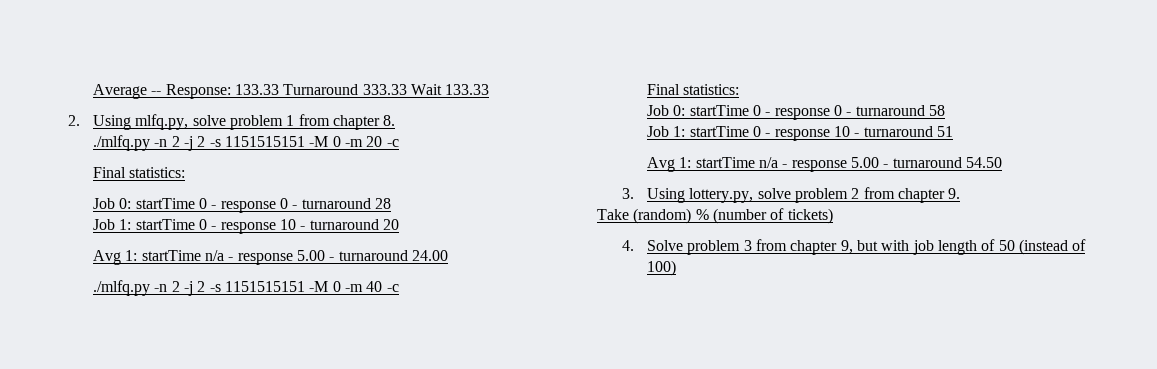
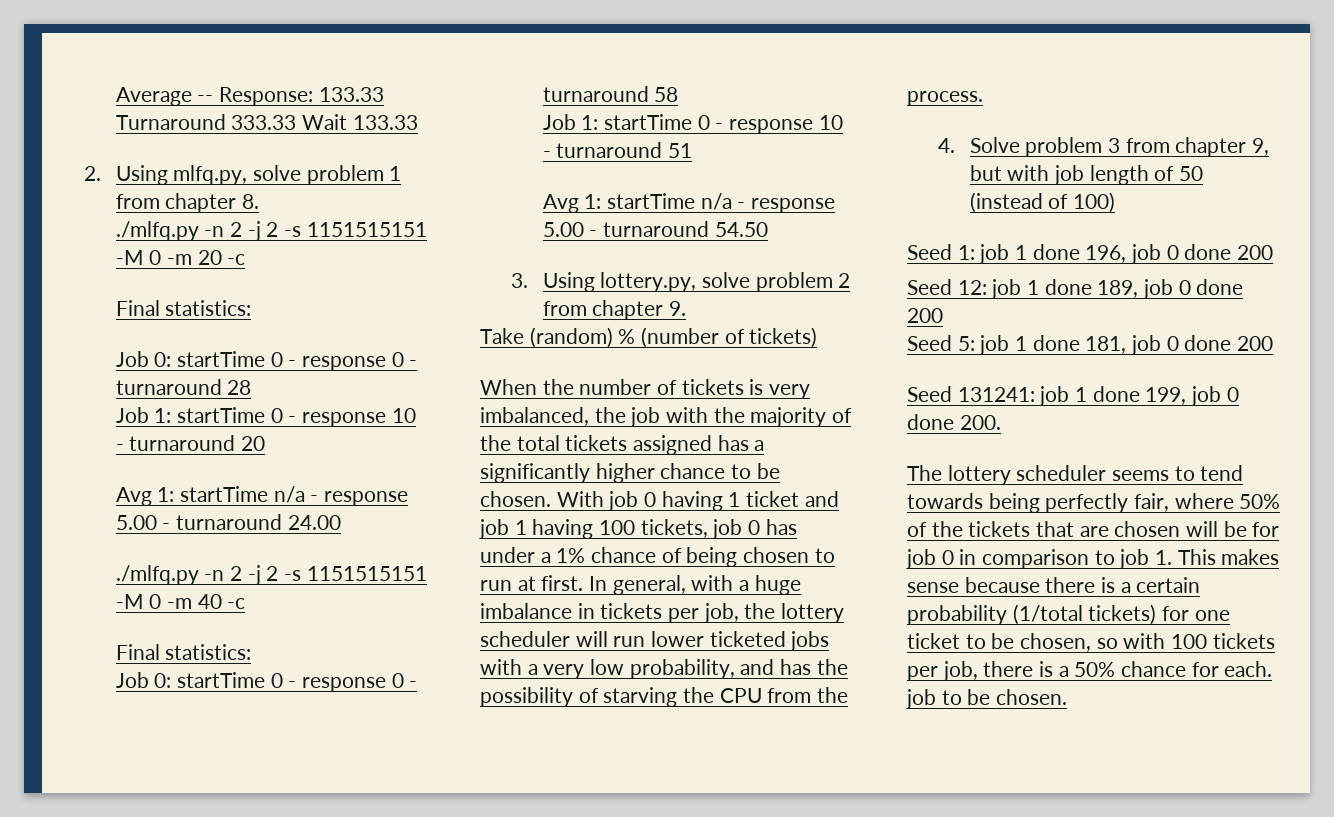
(833, 216) none -> [480,379,811,399] [480,407,853,427] [480,435,765,455] [480,463,780,483] [480,491,839,511] [479,519,797,539] [480,547,835,567] [480,575,801,595] [480,603,845,623] [480,631,830,651] [480,659,848,679] [480,687,849,707] [907,91,983,106] // When the number of tickets is very imbalanced, the job with the majority of the total tickets assigned has a significantly higher chance to be chosen. With job 0 having 1 ticket and job 1 having 100 tickets, job 0 has under a 1% chance of being chosen to run at first. In general, with a huge imbalance in tickets per job, the lottery scheduler will run lower ticketed jobs with a very low probability, and has the possibility of starving the CPU from the process.
(677, 268) none -> [907,244,1274,264] [907,279,1244,299] [907,308,943,323] [907,335,1274,355] [907,386,1239,406] [907,414,1001,430] [907,465,1244,485] [907,493,1281,513] [907,521,1280,537] [906,549,1280,569] [907,577,1201,593] [907,604,1230,625] [907,633,1275,652] [907,661,1273,681] [906,689,1068,709] // Seed 1: job 1 done 196, job 0 done 200 // Seed 12: job 1 done 189, job 0 done 200 // Seed 5: job 1 done 181, job 0 done 200 // Seed 131241: job 1 done 199, job 0 done 200. // The lottery scheduler seems to tend towards being perfectly fair, where 50% of the tickets that are chosen will be for job 0 in comparison to job 1. This makes sense because there is a certain probability (1/total tickets) for one ticket to be chosen, so with 100 tickets per job, there is a 50% chance for each. job to be chosen.

